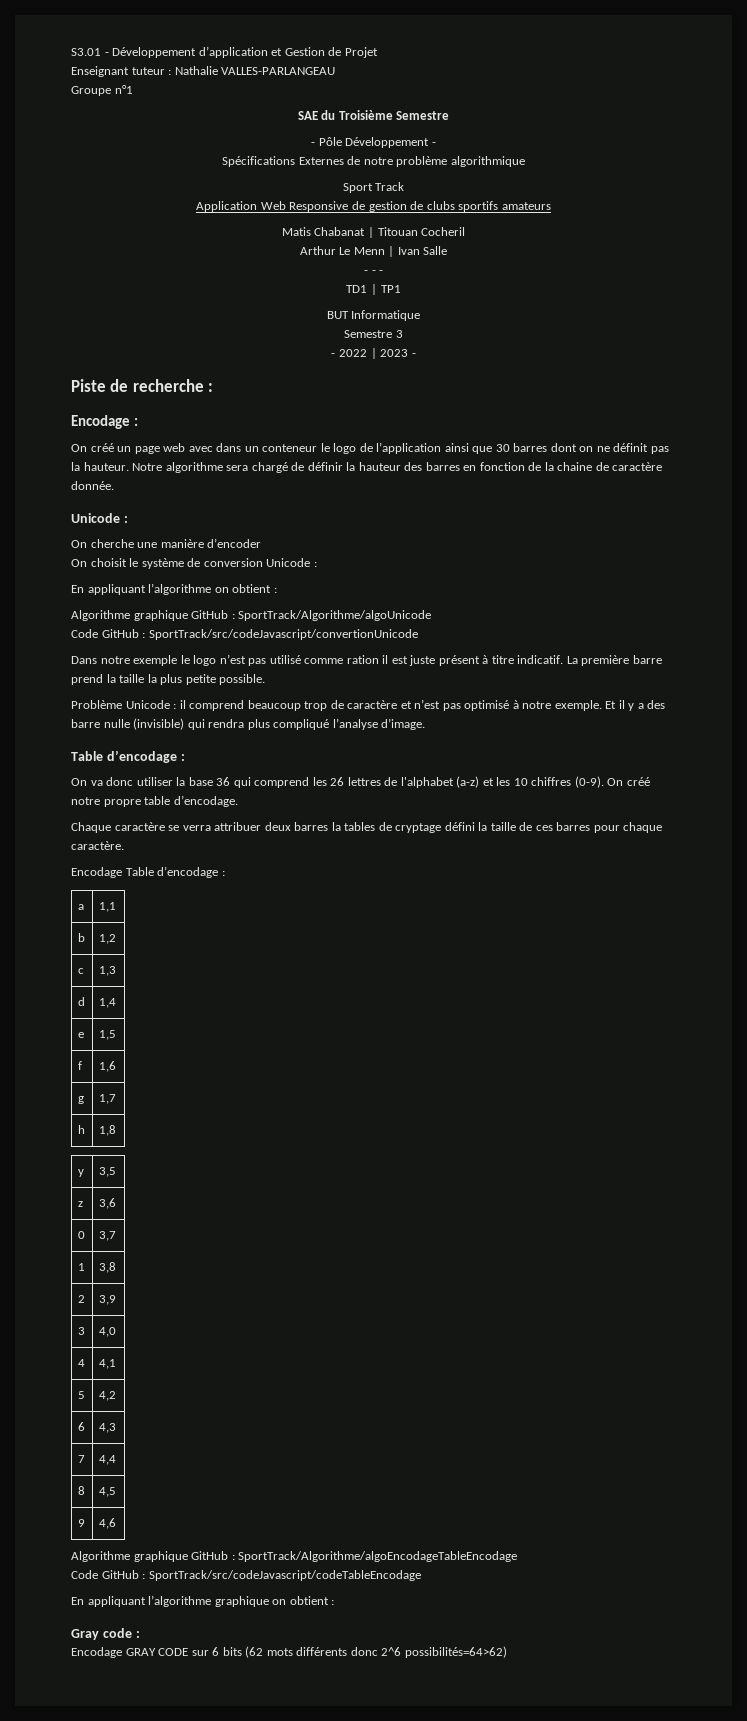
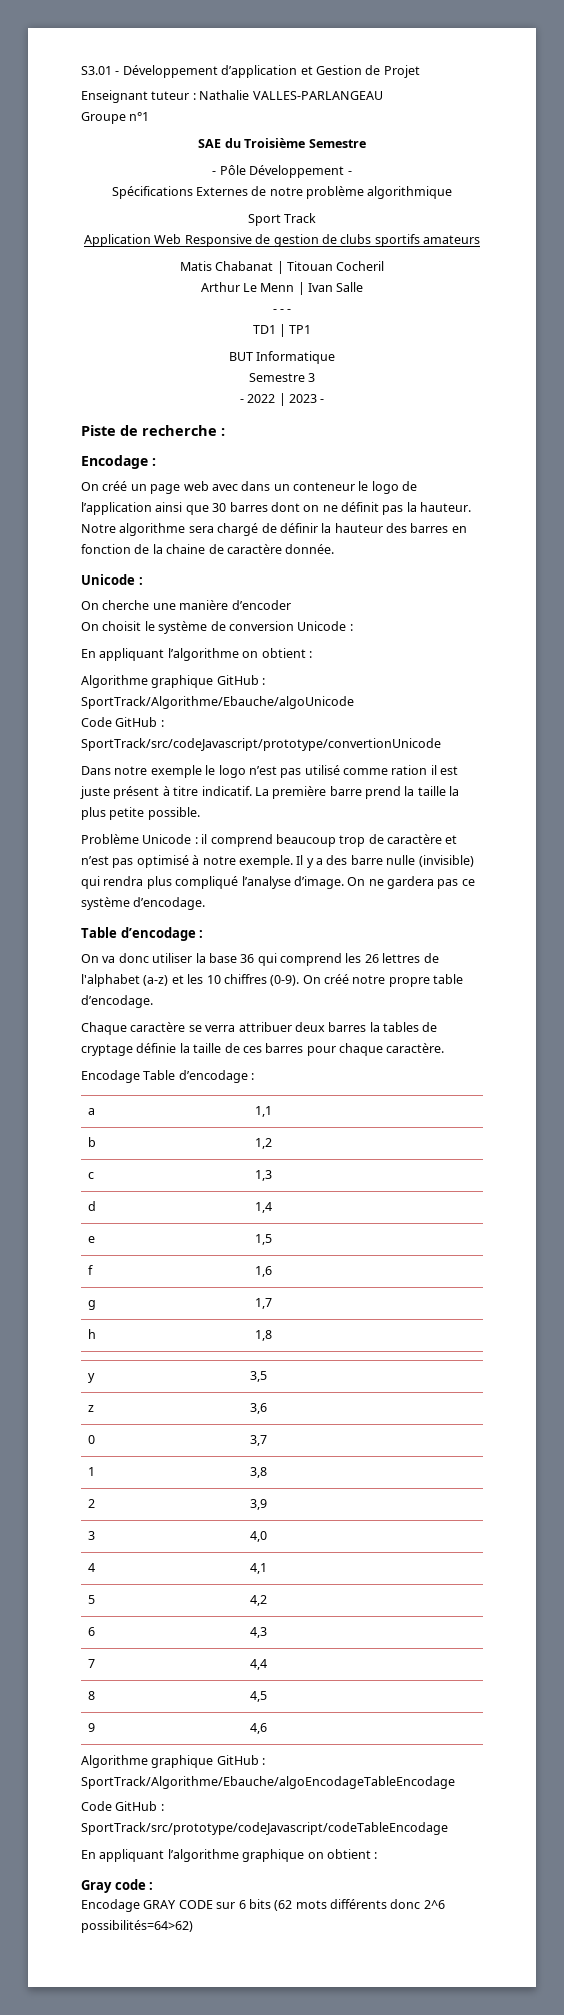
[238,610,432,621] [71,629,418,640] SportTrack/Algorithme/algoUnicode // Code GitHub : SportTrack/src/codeJavascript/convertionUnicode -> [81,696,354,709] [81,717,164,727] [81,738,441,751] SportTrack/Algorithme/Ebauche/algoUnicode // Code GitHub : SportTrack/src/codeJavascript/prototype/convertionUnicode
[605,700,625,709] Et il -> [296,855,304,865] Il
(426, 724) none -> [347,876,475,889] [81,897,206,910] On ne gardera pas ce système d’encodage.
[444,822,475,831] défini -> [136,1043,177,1053] définie
[238,1551,518,1562] [71,1570,421,1581] SportTrack/Algorithme/algoEncodageTableEncodage // Code GitHub : SportTrack/src/codeJavascript/codeTableEncodage -> [81,1776,455,1789] [81,1801,164,1811] [81,1822,448,1835] SportTrack/Algorithme/Ebauche/algoEncodageTableEncodage // Code GitHub : SportTrack/src/prototype/codeJavascript/codeTableEncodage

